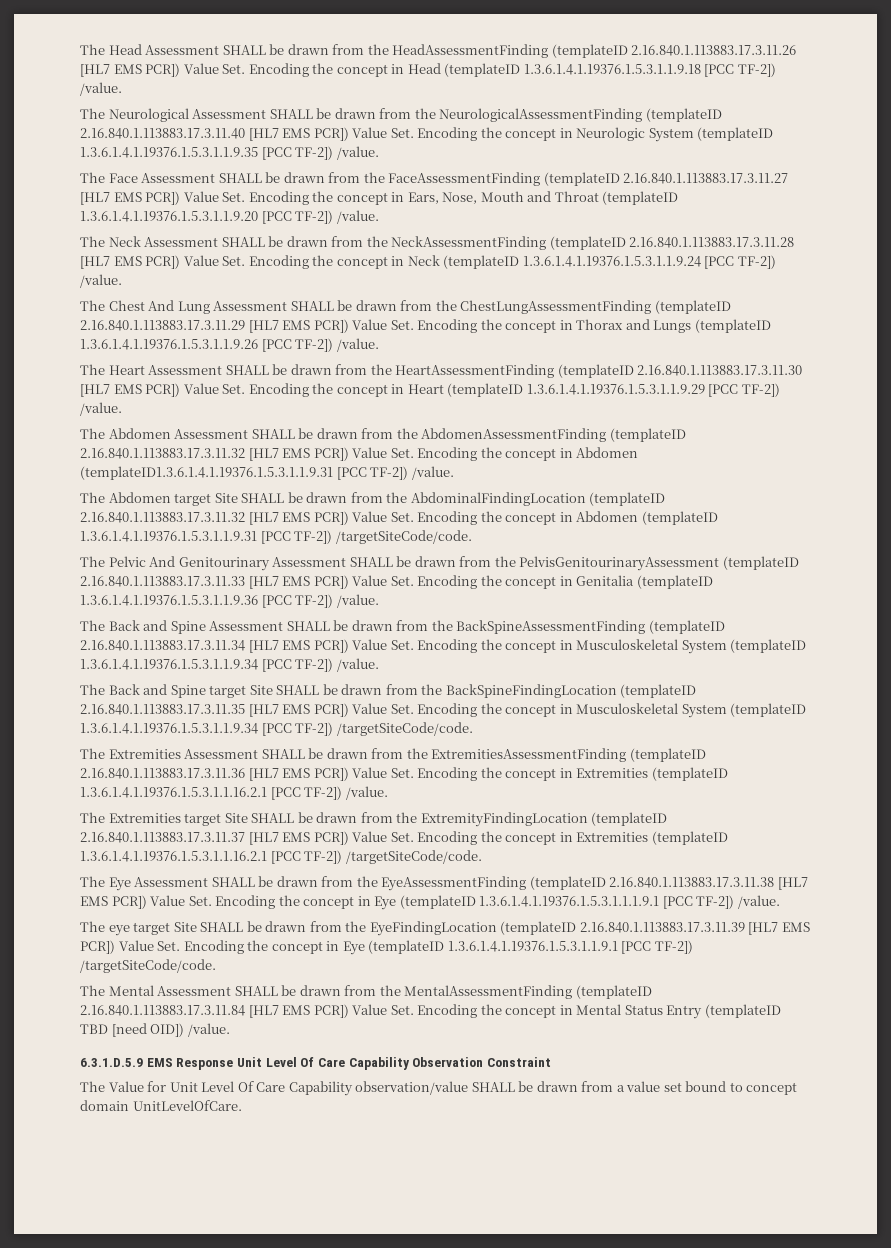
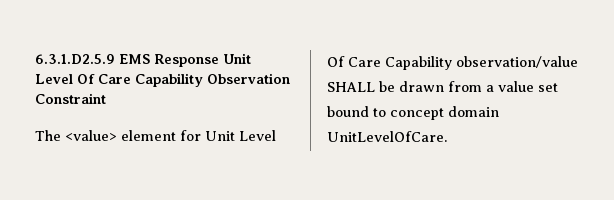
[80,44,797,58] [80,63,776,77] [80,82,122,96] [80,108,722,122] [80,127,774,142] [80,146,379,160] [80,172,789,186] [80,191,679,205] [80,210,379,224] [80,236,795,250] [80,255,776,269] [80,274,122,288] [80,300,731,314] [80,319,771,333] [80,338,379,352] [80,364,803,378] [80,383,780,397] [80,402,122,416] [80,428,686,442] [80,447,639,461] [80,466,454,480] [80,492,666,506] [80,511,718,525] [80,530,472,544] [80,556,799,571] [80,575,713,589] [80,594,379,608] [80,620,725,634] [80,639,807,654] [80,658,379,672] [80,684,697,698] [80,703,807,718] [80,722,473,736] [80,748,706,762] [80,767,728,781] [80,786,388,800] [80,812,668,827] [80,831,728,845] [80,850,482,864] [80,876,808,891] [80,895,780,910] [80,921,810,936] [80,940,693,955] [80,959,216,973] [80,985,652,999] [80,1004,781,1019] [80,1023,230,1037] [80,1058,143,1067] The Head Assessment SHALL be drawn from the HeadAssessmentFinding (templateID 2.16.840.1.113883.17.3.11.26 [HL7 EMS PCR]) Value Set. Encoding the concept in Head (templateID 1.3.6.1.4.1.19376.1.5.3.1.1.9.18 [PCC TF-2]) /value. // The Neurological Assessment SHALL be drawn from the NeurologicalAssessmentFinding (templateID 2.16.840.1.113883.17.3.11.40 [HL7 EMS PCR]) Value Set. Encoding the concept in Neurologic System (templateID 1.3.6.1.4.1.19376.1.5.3.1.1.9.35 [PCC TF-2]) /value. // The Face Assessment SHALL be drawn from the FaceAssessmentFinding (templateID 2.16.840.1.113883.17.3.11.27 [HL7 EMS PCR]) Value Set. Encoding the concept in Ears, Nose, Mouth and Throat (templateID 1.3.6.1.4.1.19376.1.5.3.1.1.9.20 [PCC TF-2]) /value. // The Neck Assessment SHALL be drawn from the NeckAssessmentFinding (templateID 2.16.840.1.113883.17.3.11.28 [HL7 EMS PCR]) Value Set. Encoding the concept in Neck (templateID 1.3.6.1.4.1.19376.1.5.3.1.1.9.24 [PCC TF-2]) /value. // The Chest And Lung Assessment SHALL be drawn from the ChestLungAssessmentFinding (templateID 2.16.840.1.113883.17.3.11.29 [HL7 EMS PCR]) Value Set. Encoding the concept in Thorax and Lungs (templateID 1.3.6.1.4.1.19376.1.5.3.1.1.9.26 [PCC TF-2]) /value. // The Heart Assessment SHALL be drawn from the HeartAssessmentFinding (templateID 2.16.840.1.113883.17.3.11.30 [HL7 EMS PCR]) Value Set. Encoding the concept in Heart (templateID 1.3.6.1.4.1.19376.1.5.3.1.1.9.29 [PCC TF-2]) /value. // The Abdomen Assessment SHALL be drawn from the AbdomenAssessmentFinding (templateID 2.16.840.1.113883.17.3.11.32 [HL7 EMS PCR]) Value Set. Encoding the concept in Abdomen (templateID1.3.6.1.4.1.19376.1.5.3.1.1.9.31 [PCC TF-2]) /value. // The Abdomen target Site SHALL be drawn from the AbdominalFindingLocation (templateID 2.16.840.1.113883.17.3.11.32 [HL7 EMS PCR]) Value Set. Encoding the concept in Abdomen (templateID 1.3.6.1.4.1.19376.1.5.3.1.1.9.31 [PCC TF-2]) /targetSiteCode/code. // The Pelvic And Genitourinary Assessment SHALL be drawn from the PelvisGenitourinaryAssessment (templateID 2.16.840.1.113883.17.3.11.33 [HL7 EMS PCR]) Value Set. Encoding the concept in Genitalia (templateID 1.3.6.1.4.1.19376.1.5.3.1.1.9.36 [PCC TF-2]) /value. // The Back and Spine Assessment SHALL be drawn from the BackSpineAssessmentFinding (templateID 2.16.840.1.113883.17.3.11.34 [HL7 EMS PCR]) Value Set. Encoding the concept in Musculoskeletal System (templateID 1.3.6.1.4.1.19376.1.5.3.1.1.9.34 [PCC TF-2]) /value. // The Back and Spine target Site SHALL be drawn from the BackSpineFindingLocation (templateID 2.16.840.1.113883.17.3.11.35 [HL7 EMS PCR]) Value Set. Encoding the concept in Musculoskeletal System (templateID 1.3.6.1.4.1.19376.1.5.3.1.1.9.34 [PCC TF-2]) /targetSiteCode/code. // The Extremities Assessment SHALL be drawn from the ExtremitiesAssessmentFinding (templateID 2.16.840.1.113883.17.3.11.36 [HL7 EMS PCR]) Value Set. Encoding the concept in Extremities (templateID 1.3.6.1.4.1.19376.1.5.3.1.1.16.2.1 [PCC TF-2]) /value. // The Extremities target Site SHALL be drawn from the ExtremityFindingLocation (templateID 2.16.840.1.113883.17.3.11.37 [HL7 EMS PCR]) Value Set. Encoding the concept in Extremities (templateID 1.3.6.1.4.1.19376.1.5.3.1.1.16.2.1 [PCC TF-2]) /targetSiteCode/code. // The Eye Assessment SHALL be drawn from the EyeAssessmentFinding (templateID 2.16.840.1.113883.17.3.11.38 [HL7 EMS PCR]) Value Set. Encoding the concept in Eye (templateID 1.3.6.1.4.1.19376.1.5.3.1.1.1.9.1 [PCC TF-2]) /value. // The eye target Site SHALL be drawn from the EyeFindingLocation (templateID 2.16.840.1.113883.17.3.11.39 [HL7 EMS PCR]) Value Set. Encoding the concept in Eye (templateID 1.3.6.1.4.1.19376.1.5.3.1.1.9.1 [PCC TF-2]) /targetSiteCode/code. // The Mental Assessment SHALL be drawn from the MentalAssessmentFinding (templateID 2.16.840.1.113883.17.3.11.84 [HL7 EMS PCR]) Value Set. Encoding the concept in Mental Status Entry (templateID TBD [need OID]) /value. // 6.3.1.D.5.9 -> [35,54,115,64] 6.3.1.D2.5.9
[108,1081,144,1092] Value -> [65,130,176,141] <value> element

